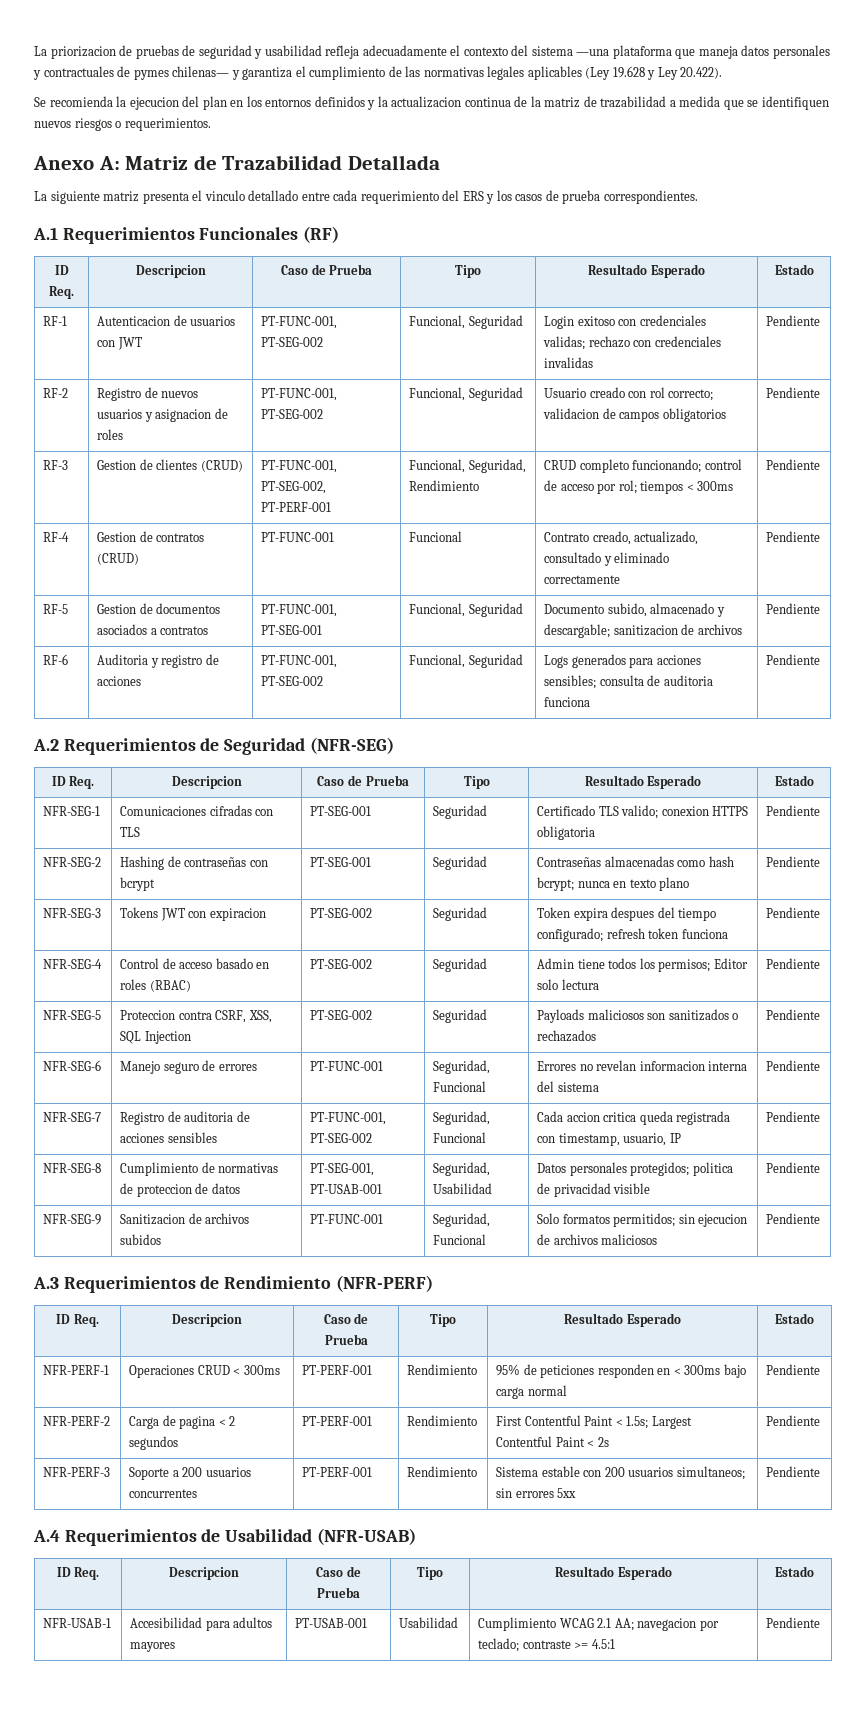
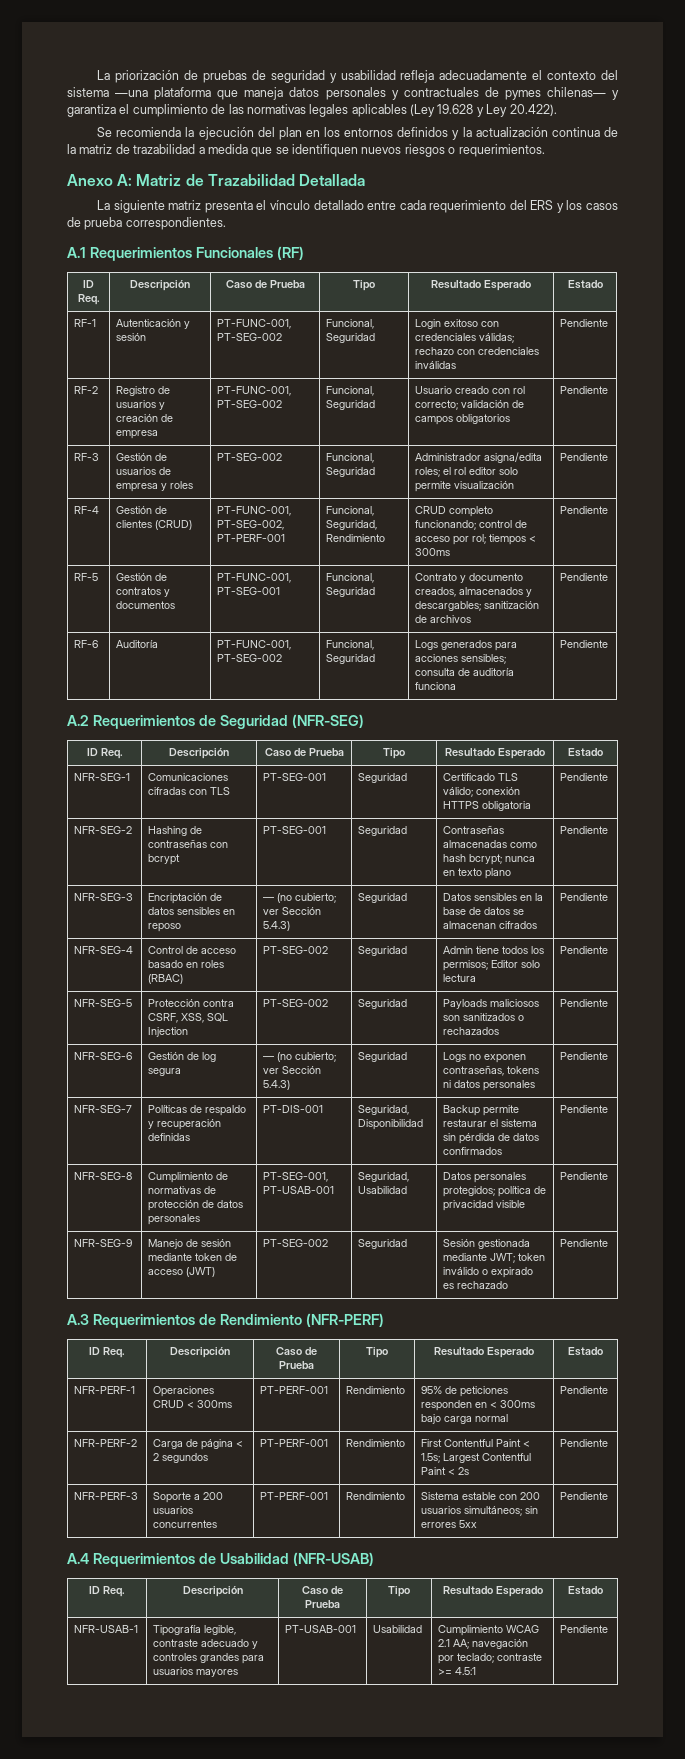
[34,46,116,59] La priorizacion -> [97,70,180,83] La priorización
[129,97,179,110] ejecucion -> [198,127,254,140] ejecución
[391,96,462,108] actualizacion -> [475,127,548,137] actualización
[204,190,245,201] vinculo -> [269,200,310,210] vínculo
[135,265,206,278] Descripcion -> [130,280,190,291] Descripción
[97,315,236,326] [97,337,142,350] Autenticacion de usuarios con JWT -> [116,319,191,329] [116,333,147,341] Autenticación y sesión
[543,336,586,350] validas; -> [479,333,515,343] válidas;
[544,357,594,368] invalidas -> [415,361,457,369] inválidas
[161,391,199,398] nuevos -> (171, 390) none
[155,408,228,422] [97,429,124,440] asignacion de roles -> [116,414,174,422] [116,430,159,439] creación de empresa
[543,408,600,419] validacion -> [461,400,510,408] validación
[97,460,137,470] Gestion -> [116,453,168,461] [116,467,172,475] [116,481,194,492] [217,453,283,461] [326,453,375,463] [326,467,376,477] [415,452,543,463] [415,467,519,477] [415,481,515,492] [560,453,609,461] [74,506,100,514] [116,506,153,514] Gestión de usuarios de empresa y roles | PT-SEG-002 | Funcional, Seguridad | Administrador asigna/edita roles; el rol editor solo permite visualización | Pendiente // RF-4 | Gestión
[43,532,70,542] [97,531,205,542] [97,553,140,565] [261,532,335,542] [409,531,463,542] [544,531,699,545] [544,552,670,566] [544,575,621,584] [766,531,821,542] [43,604,69,614] [97,603,221,614] [97,624,209,635] [261,604,338,617] [261,625,323,635] [409,603,523,617] [544,603,725,617] [544,624,678,638] RF-4 | Gestion de contratos (CRUD) | PT-FUNC-001 | Funcional | Contrato creado, actualizado, consultado y eliminado correctamente | Pendiente // RF-5 | Gestion de documentos asociados a contratos | PT-FUNC-001, PT-SEG-001 | Funcional, Seguridad | Documento subido, almacenado y descargable; sanitizacion -> [74,573,99,581] [116,573,168,581] [116,587,171,597] [116,601,176,609] [217,573,292,583] [217,587,281,595] [326,573,375,583] [326,587,376,597] [415,573,524,583] [415,587,533,597] [415,601,540,611] RF-5 | Gestión de contratos y documentos | PT-FUNC-001, PT-SEG-001 | Funcional, Seguridad | Contrato y documento creados, almacenados y descargables; sanitización
[97,654,219,668] [97,676,142,686] Auditoria y registro de acciones -> [116,640,159,648] Auditoría
[663,675,713,686] auditoria -> [473,668,515,676] auditoría
[171,776,242,789] Descripcion -> [169,748,229,759] Descripción
[621,805,709,819] valido; conexion -> [443,787,521,797] válido; conexión
[120,907,266,921] [310,908,373,918] [433,907,488,921] [537,907,717,921] [537,928,728,942] Tokens JWT con expiracion | PT-SEG-002 | Seguridad | Token expira despues del tiempo configurado; refresh token funciona -> [148,893,223,904] [148,907,236,915] [148,923,182,932] [263,893,337,903] [263,907,322,915] [263,921,291,931] [358,893,408,903] [443,893,544,901] [443,907,525,915] [443,921,538,929] Encriptación de datos sensibles en reposo | — (no cubierto; ver Sección 5.4.3) | Seguridad | Datos sensibles en la base de datos se almacenan cifrados
[120,1010,176,1020] Proteccion -> [148,999,201,1007] Protección
[120,1060,257,1074] [310,1061,384,1071] [433,1060,491,1074] [433,1081,487,1092] [537,1060,748,1071] [537,1081,599,1092] [766,1060,821,1071] [43,1112,102,1122] [120,1111,250,1125] [120,1132,217,1143] [310,1112,387,1125] [310,1133,373,1143] [433,1111,491,1125] [433,1132,487,1143] [537,1111,731,1125] [537,1133,681,1146] Manejo seguro de errores | PT-FUNC-001 | Seguridad, Funcional | Errores no revelan informacion interna del sistema | Pendiente // NFR-SEG-7 | Registro de auditoria de acciones sensibles | PT-FUNC-001, PT-SEG-002 | Seguridad, Funcional | Cada accion critica queda registrada con timestamp, usuario, IP -> [148,1052,217,1062] [148,1068,182,1076] [263,1052,337,1062] [263,1066,322,1074] [263,1080,291,1090] [358,1052,408,1062] [443,1052,527,1063] [443,1065,540,1076] [443,1080,536,1091] [560,1052,609,1060] [74,1105,133,1113] [148,1105,247,1116] [148,1119,222,1130] [148,1133,191,1141] [263,1105,324,1113] [358,1105,410,1115] [358,1119,424,1130] [443,1105,520,1116] [443,1119,538,1127] [443,1133,540,1144] [443,1147,503,1155] Gestión de log segura | — (no cubierto; ver Sección 5.4.3) | Seguridad | Logs no exponen contraseñas, tokens ni datos personales | Pendiente // NFR-SEG-7 | Políticas de respaldo y recuperación definidas | PT-DIS-001 | Seguridad, Disponibilidad | Backup permite restaurar el sistema sin pérdida de datos confirmados
[136,1183,240,1197] proteccion de datos -> [148,1200,244,1211] [148,1214,201,1225] protección de datos personales
[692,1162,733,1176] politica -> [498,1186,532,1197] política
[120,1213,250,1225] [120,1234,162,1245] [310,1214,384,1224] [433,1213,491,1227] [433,1234,487,1245] [537,1213,748,1227] [537,1234,658,1245] Sanitizacion de archivos subidos | PT-FUNC-001 | Seguridad, Funcional | Solo formatos permitidos; sin ejecucion de archivos maliciosos -> [148,1239,232,1249] [148,1253,238,1261] [148,1267,216,1277] [263,1239,329,1247] [358,1239,408,1249] [443,1239,531,1249] [443,1253,546,1263] [443,1267,534,1278] [443,1281,509,1289] Manejo de sesión mediante token de acceso (JWT) | PT-SEG-002 | Seguridad | Sesión gestionada mediante JWT; token inválido o expirado es rechazado
[172,1314,242,1327] Descripcion -> [170,1347,230,1358] Descripción
[179,1416,216,1429] pagina -> [201,1439,234,1450] página
[676,1466,745,1480] simultaneos; -> [464,1506,523,1516] simultáneos;
[169,1567,239,1580] Descripcion -> [182,1586,243,1597] Descripción
[130,1617,273,1631] Accesibilidad para adultos -> [153,1625,237,1636] [153,1639,259,1649] [153,1653,265,1664] [153,1667,194,1675] Tipografía legible, contraste adecuado y controles grandes para usuarios
[637,1618,697,1631] navegacion -> [472,1639,529,1649] navegación

